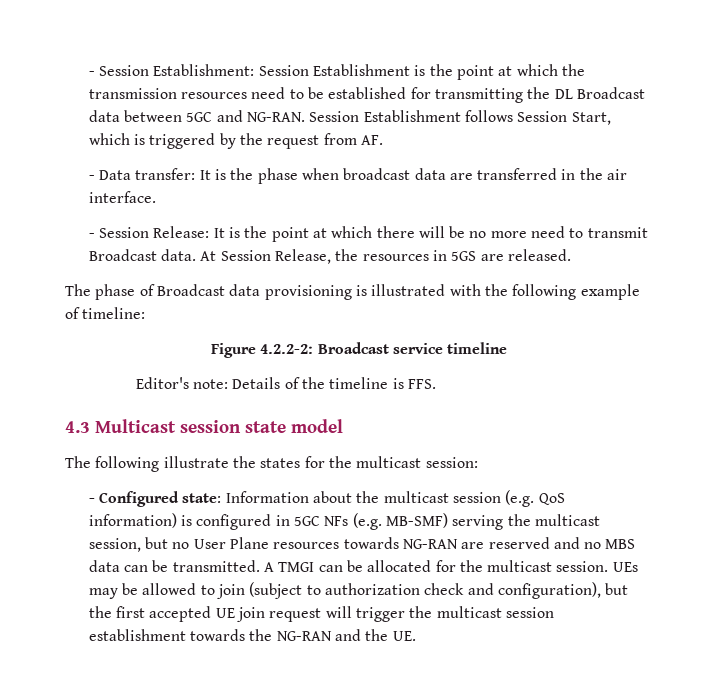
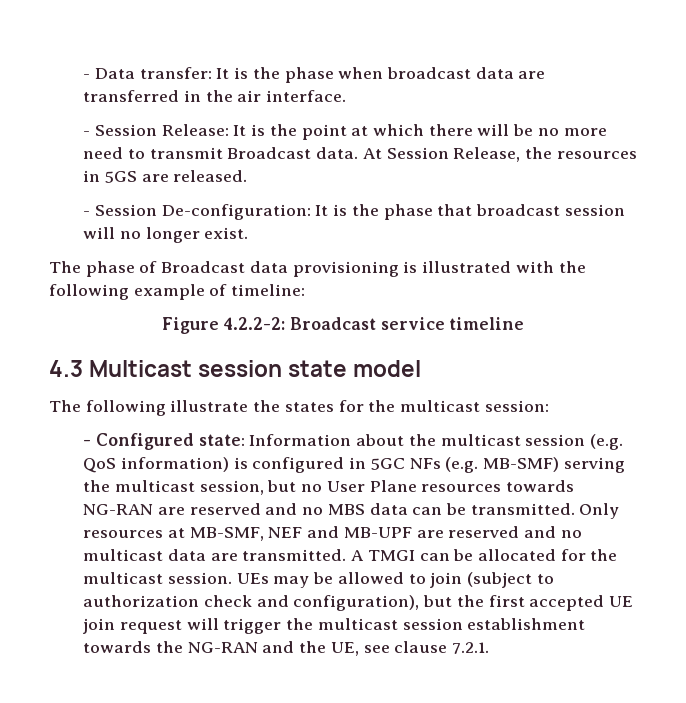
[88,64,585,80] [88,87,645,103] [88,110,611,125] [88,133,383,149] [88,175,95,180] - Session Establishment: Session Establishment is the point at which the transmission resources need to be established for transmitting the DL Broadcast data between 5GC and NG-RAN. Session Establishment follows Session Start, which is triggered by the request from AF. // - -> [83,74,91,79] -
(571, 255) none -> [83,204,625,220] [83,227,249,243] // - Session De-configuration: It is the phase that broadcast session will no longer exist.
[135,377,437,389] // Editor's note: Details of the timeline is FFS. -> (525, 323) none
(260, 566) none -> [579,503,620,519] [83,526,582,541] [83,549,347,561] Only resources at MB-SMF, NEF and MB-UPF are reserved and no multicast data are transmitted.
[392,631,416,641] UE. -> [330,641,489,656] UE, see clause 7.2.1.

